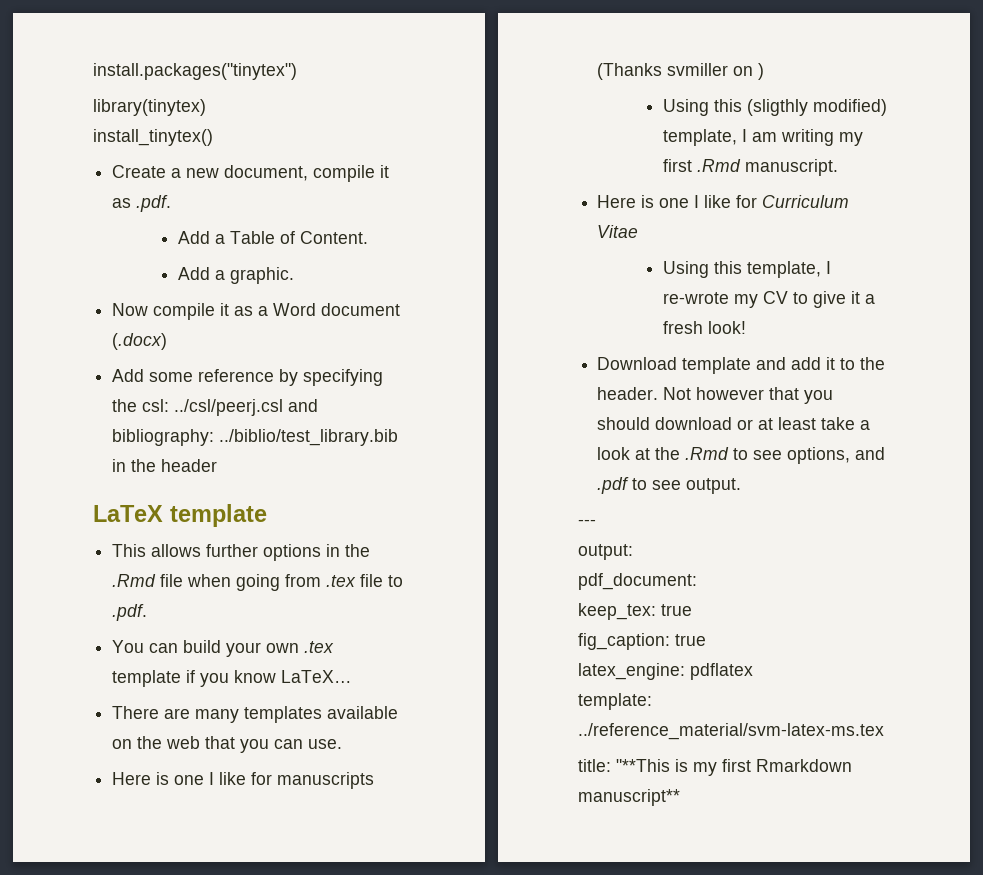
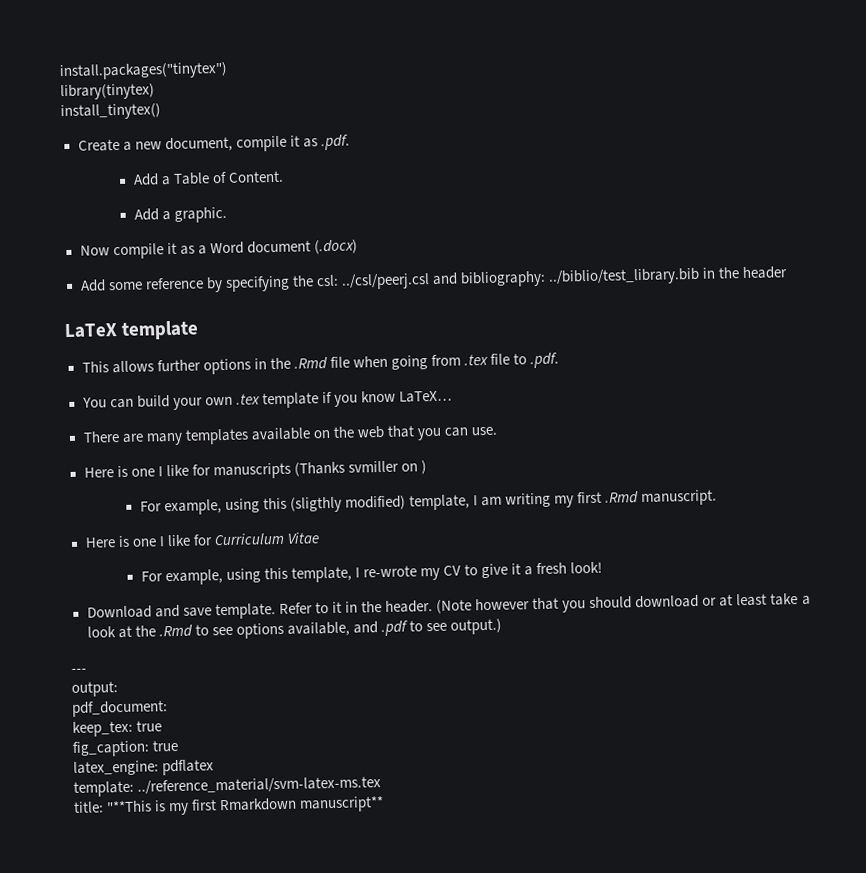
[662,99,709,116] Using -> [139,498,260,516] For example, using
[662,261,709,278] Using -> [140,568,261,586] For example, using
[682,357,856,374] template and add it to -> [154,601,358,620] and save template. Refer to it in
[663,387,692,400] Not -> [436,599,473,614] (Note
[787,447,851,464] options, -> [235,621,350,639] options available,
[686,478,742,494] output. -> [450,618,503,635] output.)

